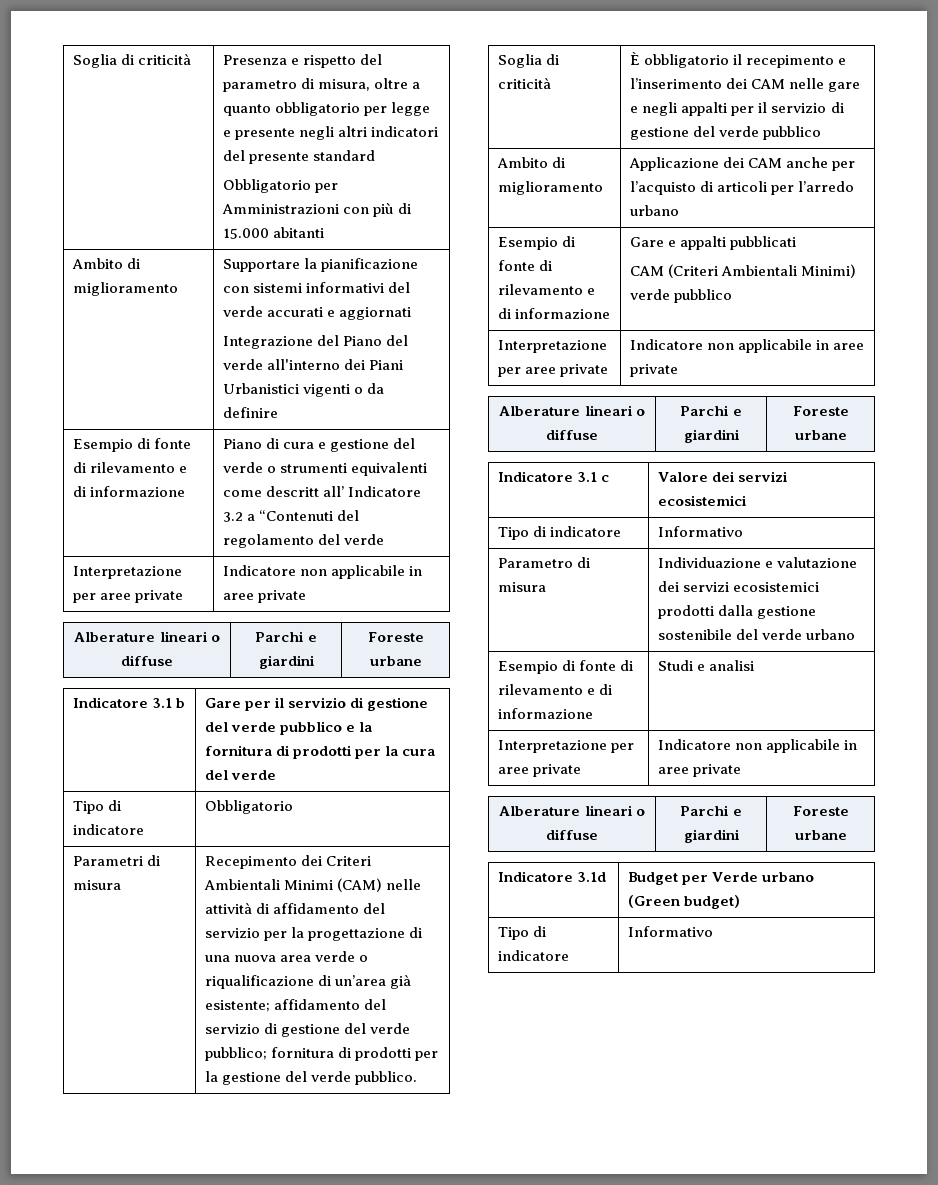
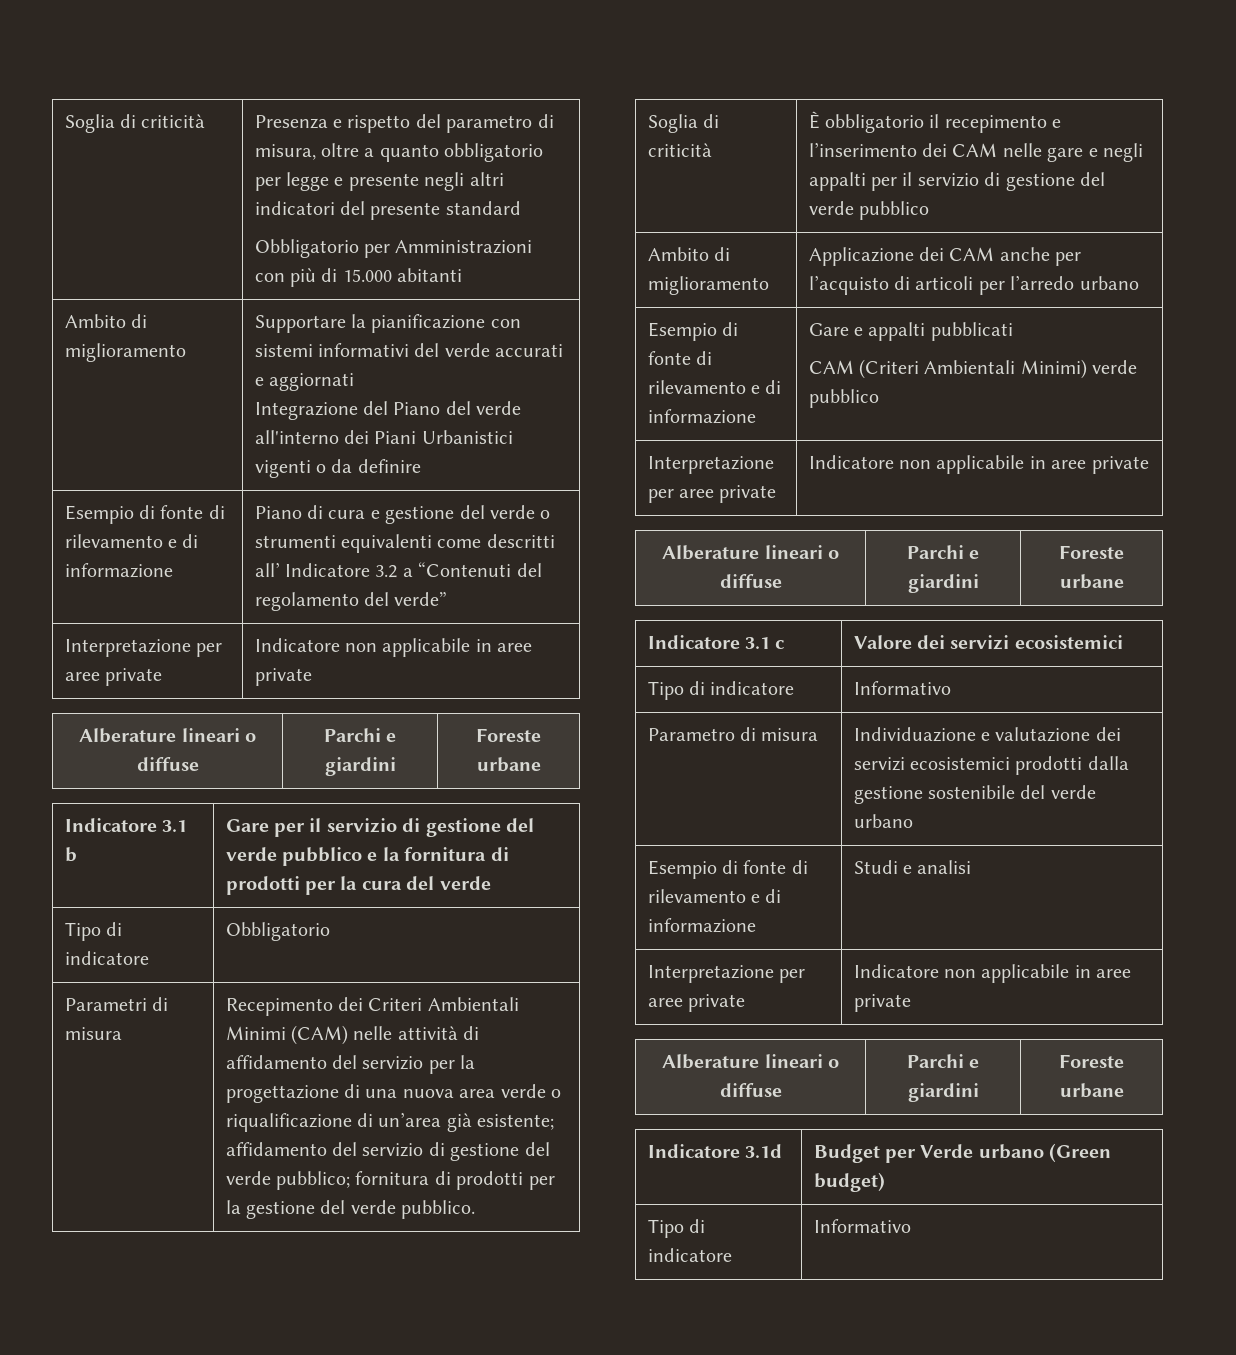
[266,486,320,497] descritt -> [486,534,555,548] descritti
[344,534,385,545] verde -> [394,591,448,606] verde”

